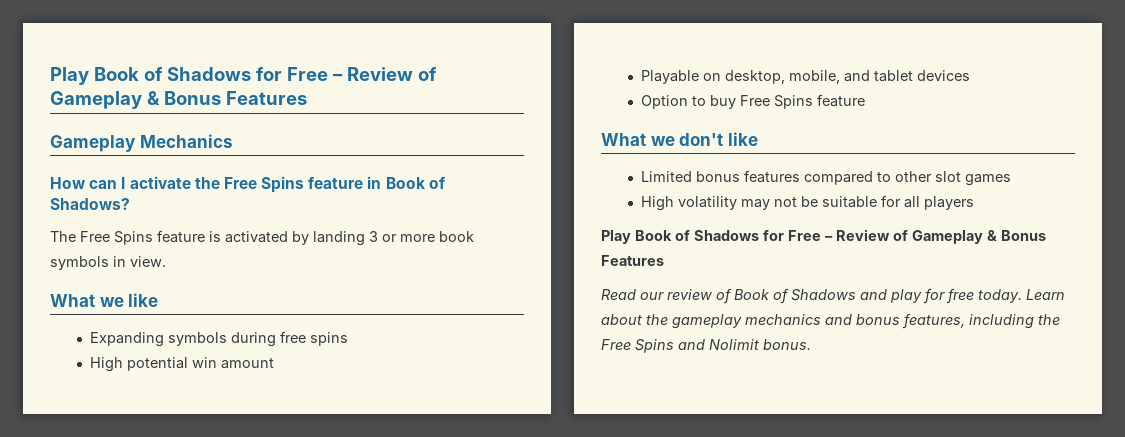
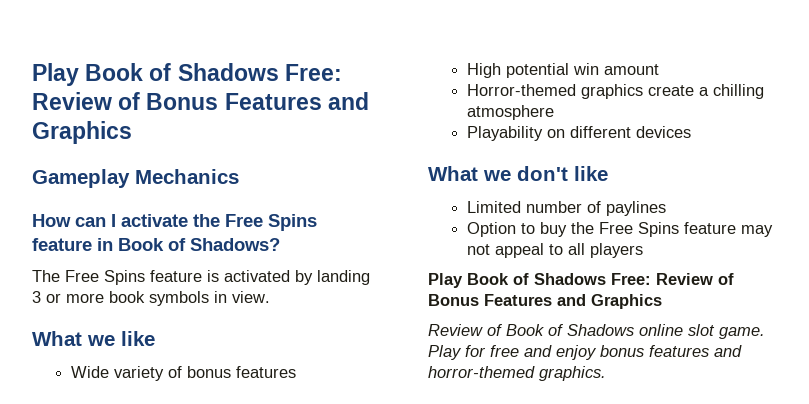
[50,67,437,85] [50,91,307,109] Play Book of Shadows for Free – Review of Gameplay & Bonus Features -> [32,63,342,86] [32,92,369,110] [32,121,132,144] Play Book of Shadows Free: Review of Bonus Features and Graphics
[90,331,349,347] Expanding symbols during free spins -> [71,366,297,381] Wide variety of bonus features
[641,70,971,84] [641,94,866,109] Playable on desktop, mobile, and tablet devices // Option to buy Free Spins feature -> [467,84,765,99] [467,105,555,120] [467,126,692,141] Horror-themed graphics create a chilling atmosphere // Playability on different devices
[696,170,1012,186] [641,195,902,211] bonus features compared to other slot games // High volatility may not be suitable for -> [526,201,667,216] [467,222,774,237] [467,243,564,258] number of paylines // Option to buy the Free Spins feature may not appeal to
[763,229,1046,244] [601,255,664,266] [601,289,713,300] for Free – Review of Gameplay & Bonus Features // Read our review -> [611,273,734,285] [428,294,662,309] [428,324,483,336] Free: Review of Bonus Features and Graphics // Review
[860,288,1065,304] [601,313,1060,329] [601,339,811,353] and play for free today. Learn about the gameplay mechanics and bonus features, including the Free Spins and Nolimit bonus. -> [639,324,765,339] [428,345,742,360] [428,366,606,381] online slot game. Play for free and enjoy bonus features and horror-themed graphics.

